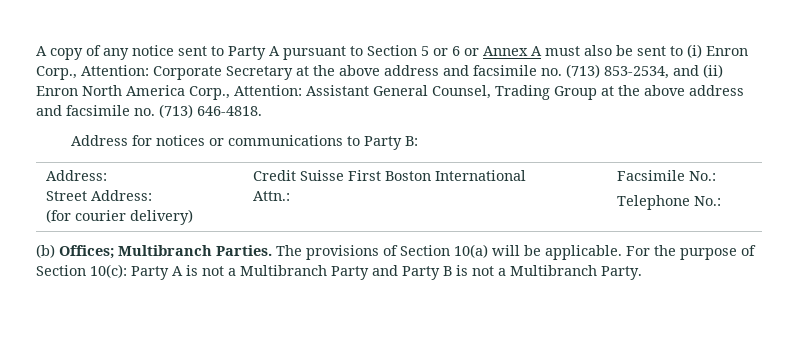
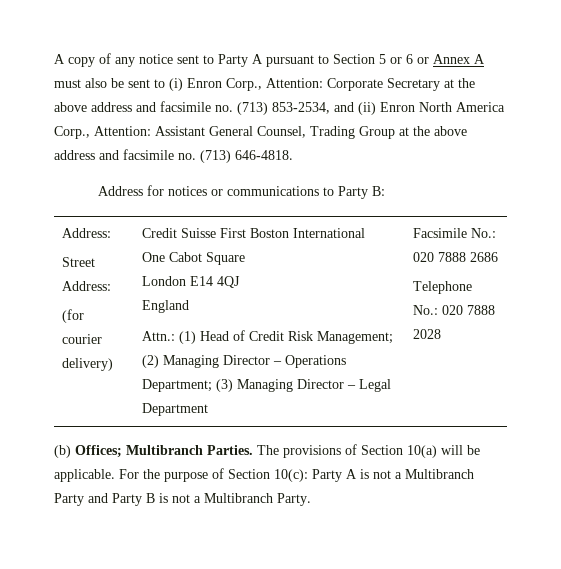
[252,191,290,201] Attn.: -> [141,252,245,265] [141,276,240,288] [141,300,189,313] [141,330,393,344] [141,355,346,368] [141,379,391,392] [141,403,208,416] One Cabot Square // London E14 4QJ // England // Attn.: (1) Head of Credit Risk Management; (2) Managing Director – Operations Department; (3) Managing Director – Legal Department
(716, 176) none -> [412,252,498,262] 020 7888 2686
(721, 201) none -> [441,305,495,315] [412,329,441,339] 020 7888 2028

